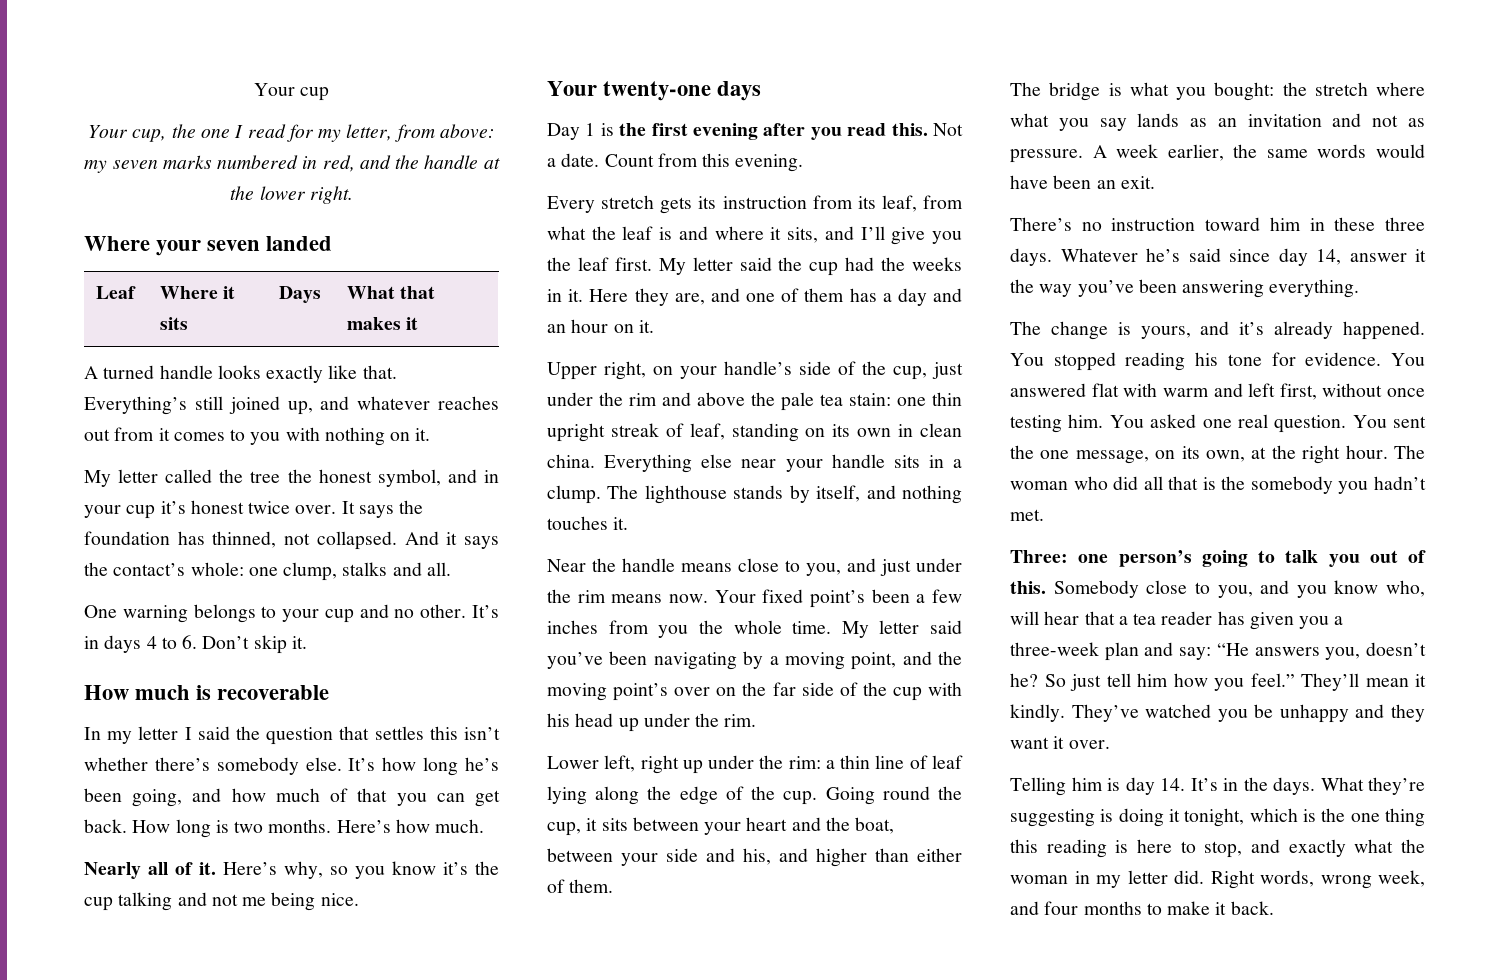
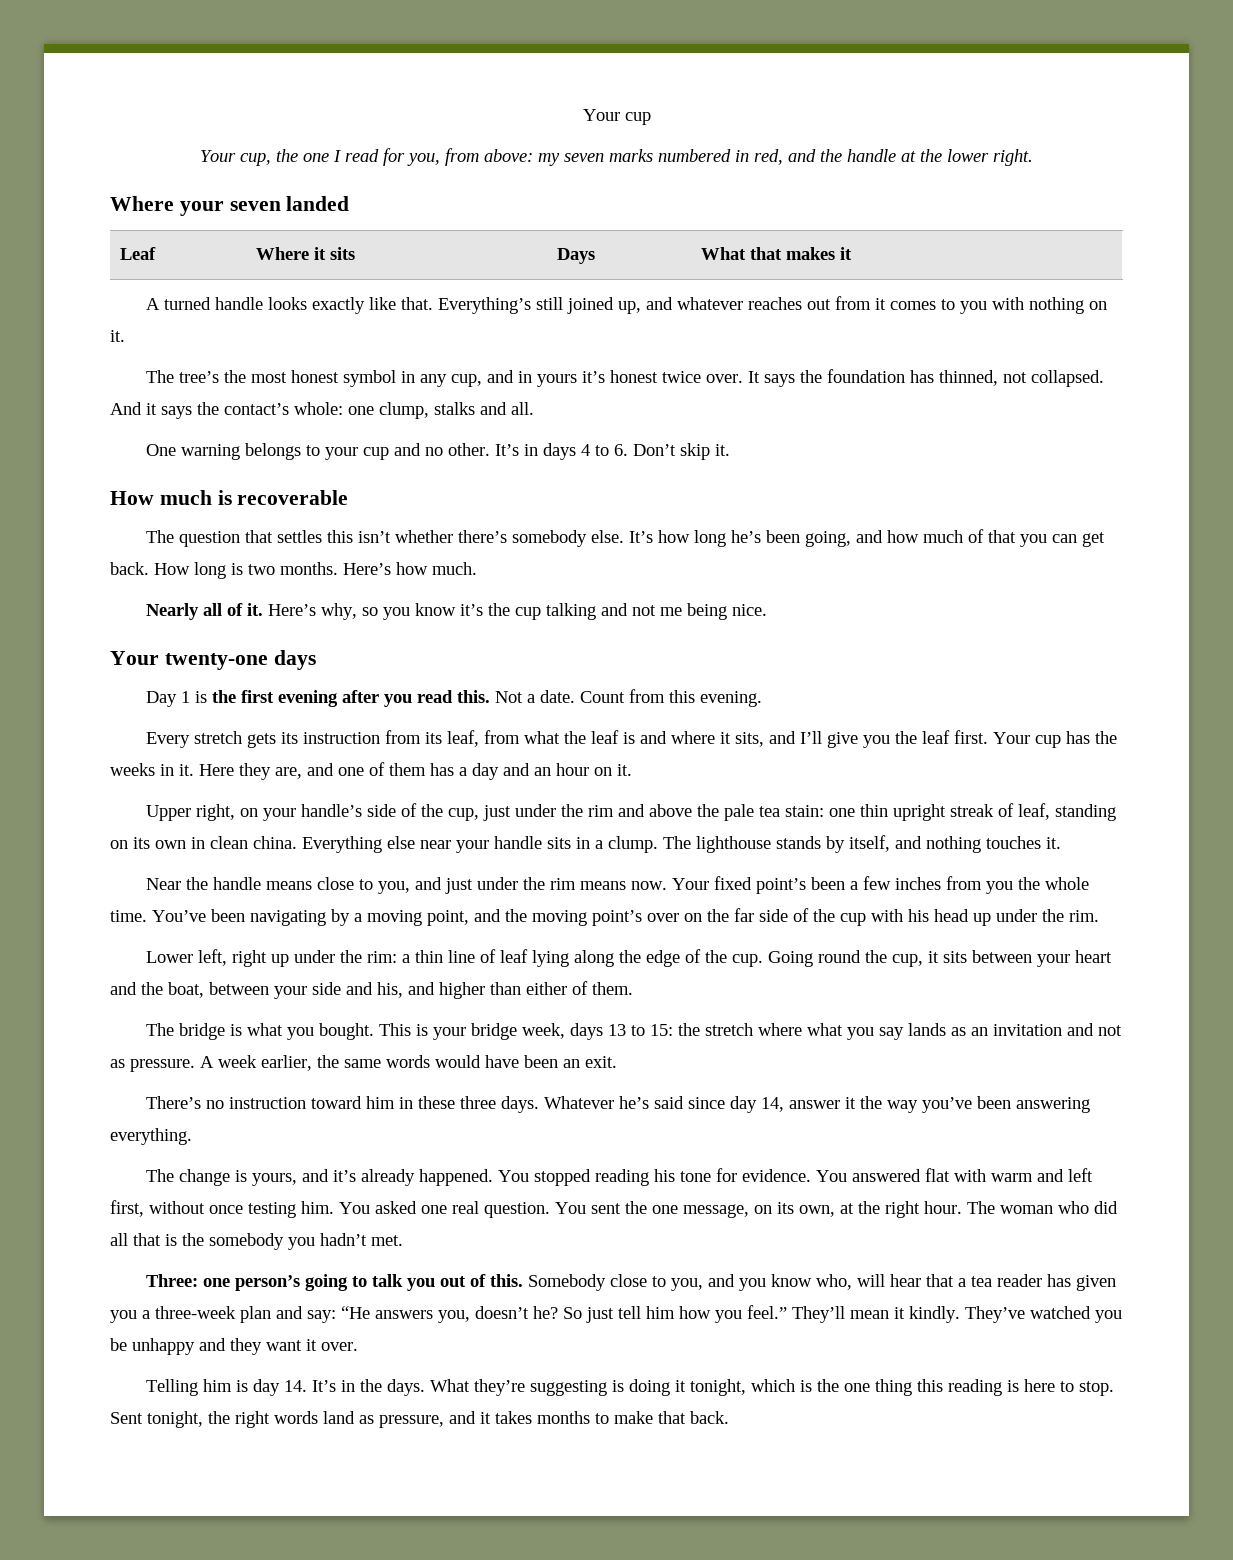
[318,124,393,142] my letter, -> [407,153,440,166] you,
[84,469,499,487] [84,505,156,519] My letter called the tree the honest symbol, and in your cup -> [145,370,577,387] The tree’s the most honest symbol in any cup, and in yours
[84,726,260,744] In my letter I said the -> [145,530,174,543] The
[658,257,875,276] My letter said the cup had -> [992,731,1090,748] Your cup has
[841,620,962,638] [547,652,603,669] My letter said you’ve -> [152,910,206,922] You’ve
[1214,82,1275,101] bought: -> [318,1023,673,1040] bought. This is your bridge week, days 13 to 15:
[1204,839,1425,858] [1010,870,1425,889] [1010,901,1079,915] stop, and exactly what the woman in my letter did. Right words, wrong week, and four -> [1078,1381,1114,1396] [110,1411,532,1428] stop. Sent tonight, the right words land as pressure, and it takes
[1215,902,1227,915] it -> [658,1411,686,1424] that

